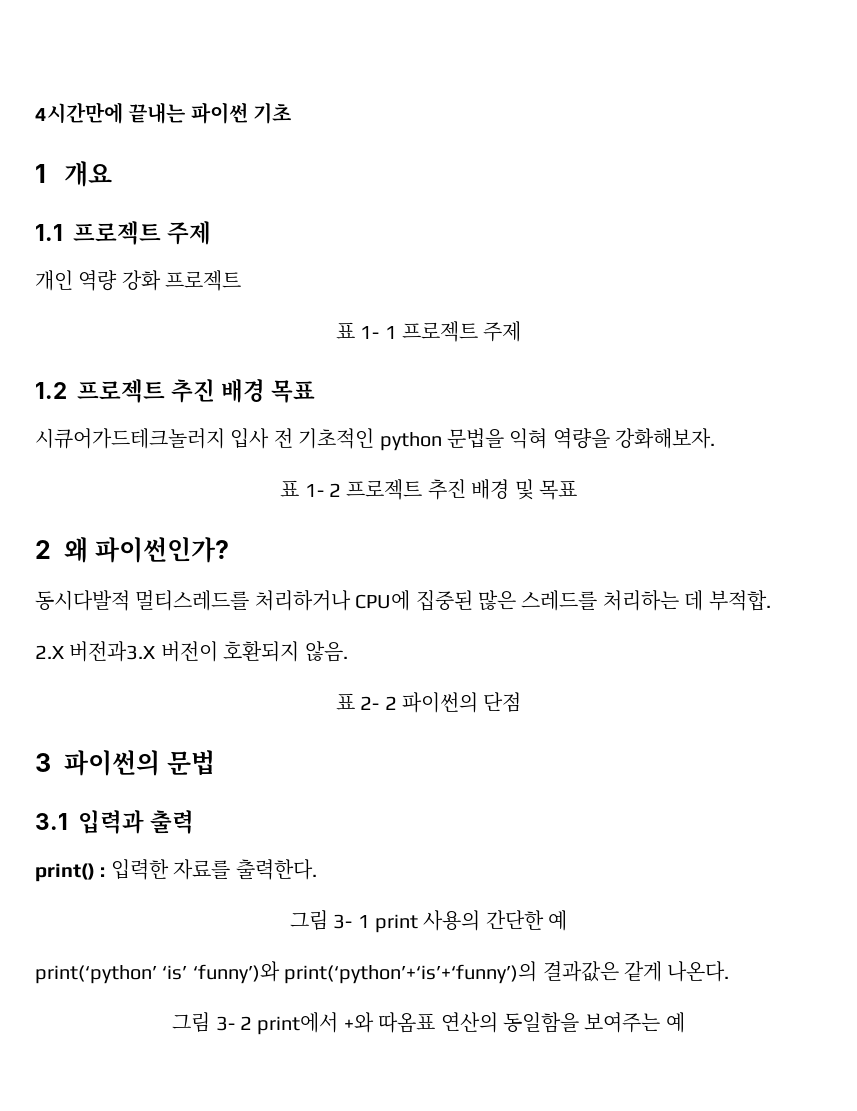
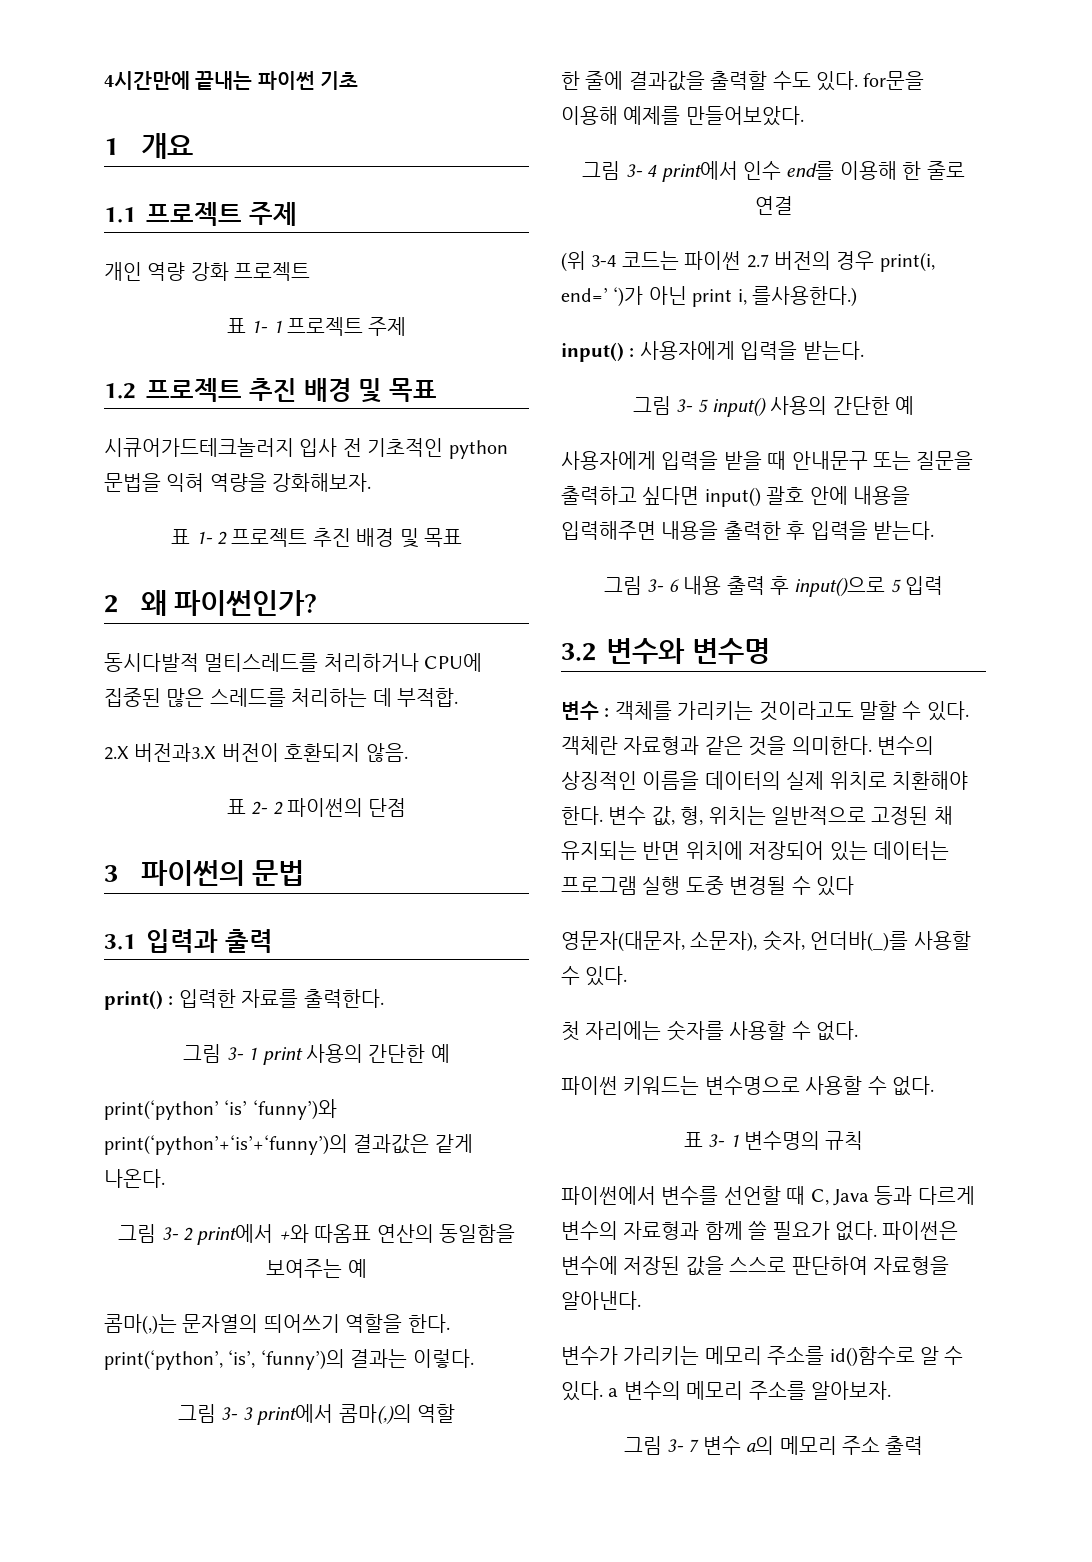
(266, 391) none -> [358,378,383,403] 및
(685, 1022) none -> [104,1314,450,1335] [104,1349,474,1370] [178,1404,455,1425] [561,71,925,91] [561,106,804,126] [582,161,965,182] [754,196,793,215] [561,251,935,272] [561,286,857,307] [561,341,864,362] [632,396,915,417] [561,451,974,470] [561,486,910,507] [561,521,934,540] [603,576,944,597] [561,638,770,664] [561,701,969,721] [561,736,934,756] [561,771,968,790] [561,806,953,826] [561,841,949,861] [561,876,854,896] [561,930,971,952] [561,966,628,986] [561,1020,858,1041] [561,1076,934,1096] [683,1131,864,1150] [561,1186,975,1206] [561,1221,959,1241] [561,1256,949,1276] [561,1291,641,1310] [561,1346,964,1367] [561,1381,891,1401] [623,1436,924,1455] // 콤마(,)는 문자열의 띄어쓰기 역할을 한다. print(‘python’, ‘is’, ‘funny’)의 결과는 이렇다. // 그림 3- 3 print에서 콤마(,)의 역할 // 한 줄에 결과값을 출력할 수도 있다. for문을 이용해 예제를 만들어보았다. // 그림 3- 4 print에서 인수 end를 이용해 한 줄로 연결 // (위 3-4 코드는 파이썬 2.7 버전의 경우 print(i, end=’ ‘)가 아닌 print i, 를사용한다.) // input() : 사용자에게 입력을 받는다. // 그림 3- 5 input() 사용의 간단한 예 // 사용자에게 입력을 받을 때 안내문구 또는 질문을 출력하고 싶다면 input() 괄호 안에 내용을 입력해주면 내용을 출력한 후 입력을 받는다. // 그림 3- 6 내용 출력 후 input()으로 5 입력 // 3.2 변수와 변수명 // 변수 : 객체를 가리키는 것이라고도 말할 수 있다. 객체란 자료형과 같은 것을 의미한다. 변수의 상징적인 이름을 데이터의 실제 위치로 치환해야 한다. 변수 값, 형, 위치는 일반적으로 고정된 채 유지되는 반면 위치에 저장되어 있는 데이터는 프로그램 실행 도중 변경될 수 있다 // 영문자(대문자, 소문자), 숫자, 언더바(_)를 사용할 수 있다. // 첫 자리에는 숫자를 사용할 수 없다. // 파이썬 키워드는 변수명으로 사용할 수 없다. // 표 3- 1 변수명의 규칙 // 파이썬에서 변수를 선언할 때 C, Java 등과 다르게 변수의 자료형과 함께 쓸 필요가 없다. 파이썬은 변수에 저장된 값을 스스로 판단하여 자료형을 알아낸다. // 변수가 가리키는 메모리 주소를 id()함수로 알 수 있다. a 변수의 메모리 주소를 알아보자. // 그림 3- 7 변수 a의 메모리 주소 출력

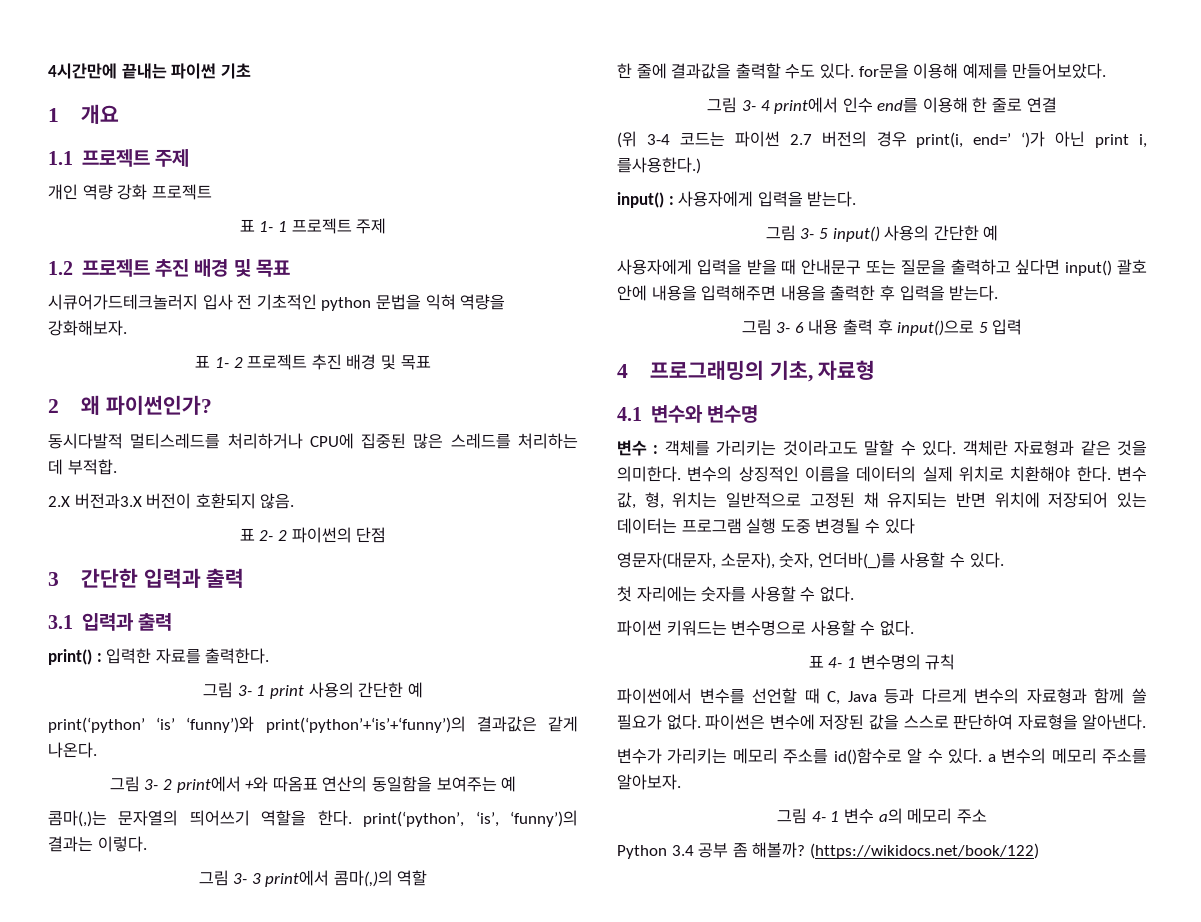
[140,860,305,886] 파이썬의 문법 -> [80,568,245,588] 간단한 입력과 출력
[561,643,596,661] 3.2 -> [617,360,876,382] [617,407,642,421] 4 프로그래밍의 기초, 자료형 // 4.1
[708,1134,726,1147] 3- -> [828,657,843,668] 4-
[667,1439,700,1452] 3- 7 -> [811,811,840,822] 4- 1
[885,1436,924,1455] 출력 -> [617,842,1039,859] // Python 3.4 공부 좀 해볼까? (https://wikidocs.net/book/122)

